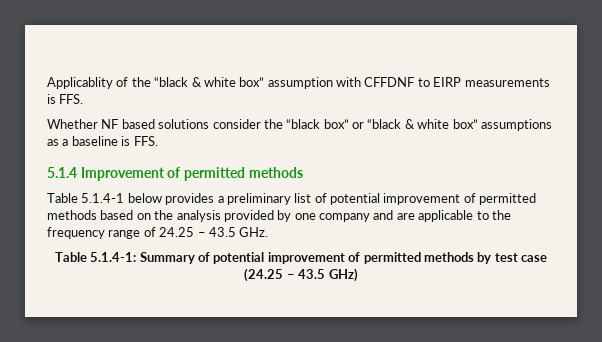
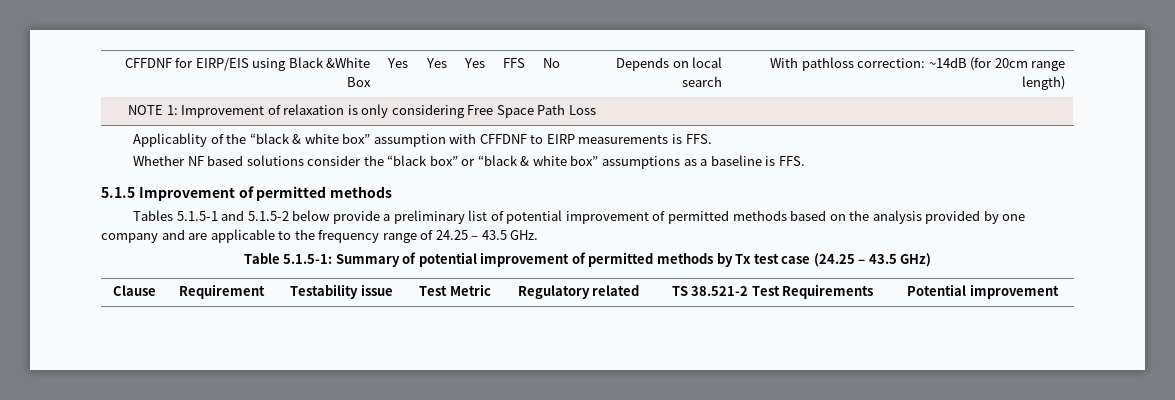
(47, 83) none -> [124,57,371,71] [347,77,372,87] [387,58,409,68] [426,58,448,68] [464,58,486,68] [503,58,526,68] [543,58,561,68] [616,57,723,71] [682,76,723,87] [770,57,1066,71] [1022,76,1066,90] [128,104,596,118] CFFDNF for EIRP/EIS using Black &White Box | Yes | Yes | Yes | FFS | No | Depends on local search | With pathloss correction: ~14dB (for 20cm range length) // NOTE 1: Improvement of relaxation is only considering Free Space Path Loss //
[47,167,77,178] 5.1.4 -> [101,187,135,198] 5.1.5
[47,193,215,205] Table 5.1.4-1 below provides -> [133,210,380,224] Tables 5.1.5-1 and 5.1.5-2 below provide
[90,252,137,262] 5.1.4-1: -> [283,254,333,264] 5.1.5-1:
(492, 258) none -> [735,254,752,264] Tx
(358, 275) none -> [112,285,156,296] [179,284,265,299] [290,284,393,299] [419,284,491,296] [517,285,640,299] [671,284,874,299] [907,284,1059,299] // Clause | Requirement | Testability issue | Test Metric | Regulatory related | TS 38.521-2 Test Requirements | Potential improvement

